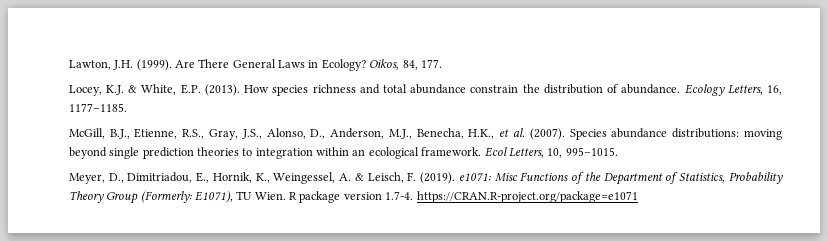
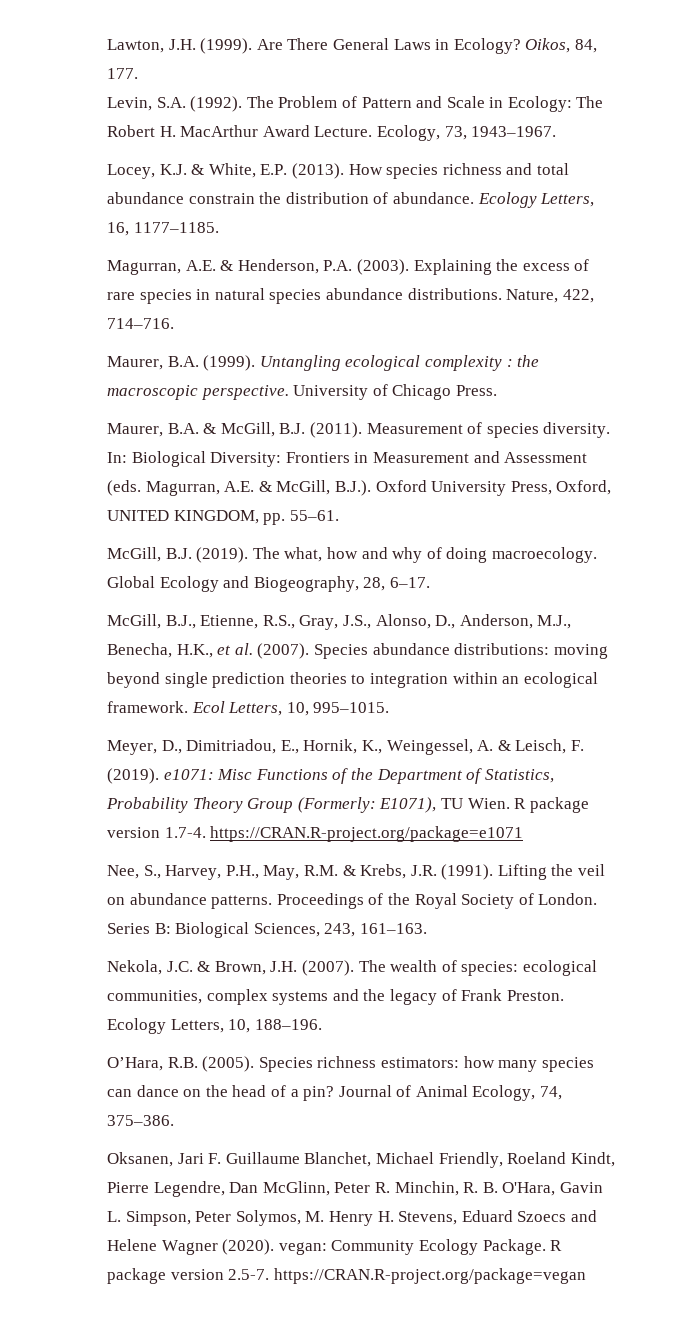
(442, 63) none -> [106,96,604,112] [106,125,557,141] // Levin, S.A. (1992). The Problem of Pattern and Scale in Ecology: The Robert H. MacArthur Award Lecture. Ecology, 73, 1943–1967.
(127, 107) none -> [106,259,590,275] [106,288,594,304] [106,318,174,329] [106,355,540,371] [106,384,497,400] [106,422,611,438] [106,451,588,467] [106,480,612,496] [106,510,339,525] [106,547,597,563] [106,576,430,592] // Magurran, A.E. & Henderson, P.A. (2003). Explaining the excess of rare species in natural species abundance distributions. Nature, 422, 714–716. // Maurer, B.A. (1999). Untangling ecological complexity : the macroscopic perspective. University of Chicago Press. // Maurer, B.A. & McGill, B.J. (2011). Measurement of species diversity. In: Biological Diversity: Frontiers in Measurement and Assessment (eds. Magurran, A.E. & McGill, B.J.). Oxford University Press, Oxford, UNITED KINGDOM, pp. 55–61. // McGill, B.J. (2019). The what, how and why of doing macroecology. Global Ecology and Biogeography, 28, 6–17.
(638, 197) none -> [106,864,606,880] [106,893,598,909] [106,922,427,938] [106,960,597,976] [106,989,564,1005] [106,1018,322,1034] [106,1056,594,1072] [106,1085,563,1101] [106,1115,174,1126] [106,1152,615,1168] [106,1181,603,1197] [106,1210,597,1226] [106,1239,563,1255] [106,1268,586,1284] // Nee, S., Harvey, P.H., May, R.M. & Krebs, J.R. (1991). Lifting the veil on abundance patterns. Proceedings of the Royal Society of London. Series B: Biological Sciences, 243, 161–163. // Nekola, J.C. & Brown, J.H. (2007). The wealth of species: ecological communities, complex systems and the legacy of Frank Preston. Ecology Letters, 10, 188–196. // O’Hara, R.B. (2005). Species richness estimators: how many species can dance on the head of a pin? Journal of Animal Ecology, 74, 375–386. // Oksanen, Jari F. Guillaume Blanchet, Michael Friendly, Roeland Kindt, Pierre Legendre, Dan McGlinn, Peter R. Minchin, R. B. O'Hara, Gavin L. Simpson, Peter Solymos, M. Henry H. Stevens, Eduard Szoecs and Helene Wagner (2020). vegan: Community Ecology Package. R package version 2.5-7. https://CRAN.R-project.org/package=vegan

